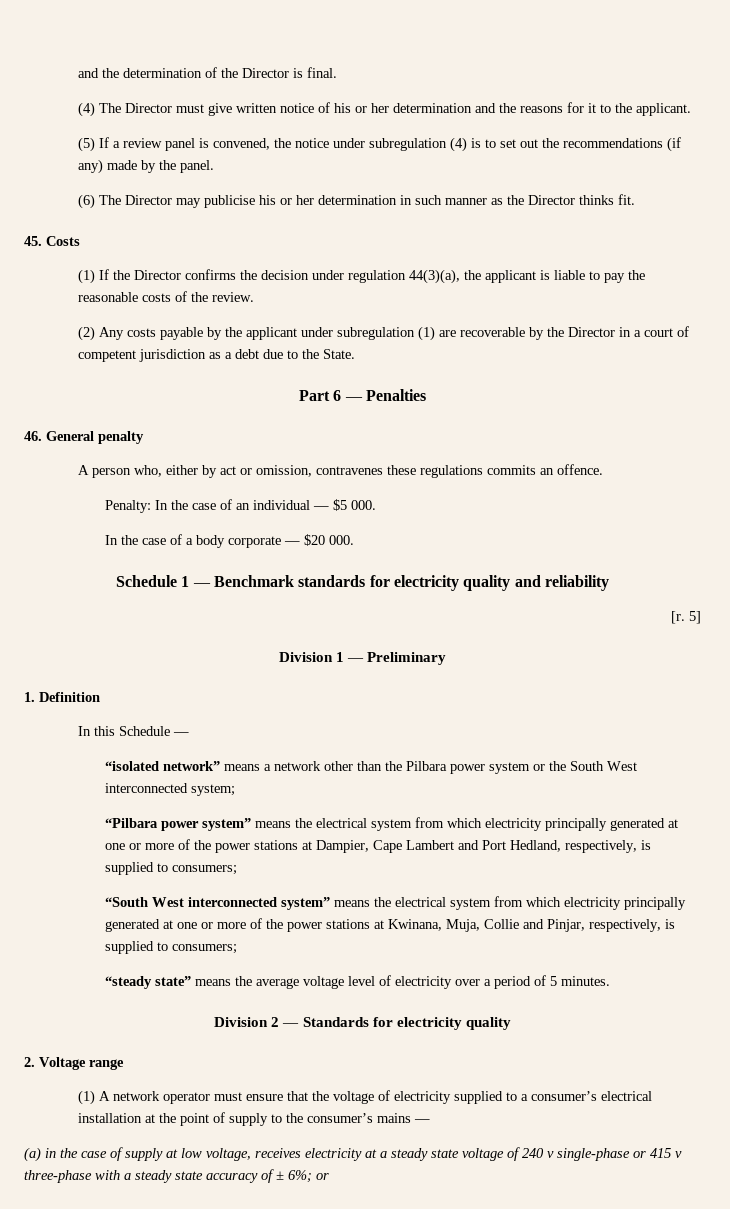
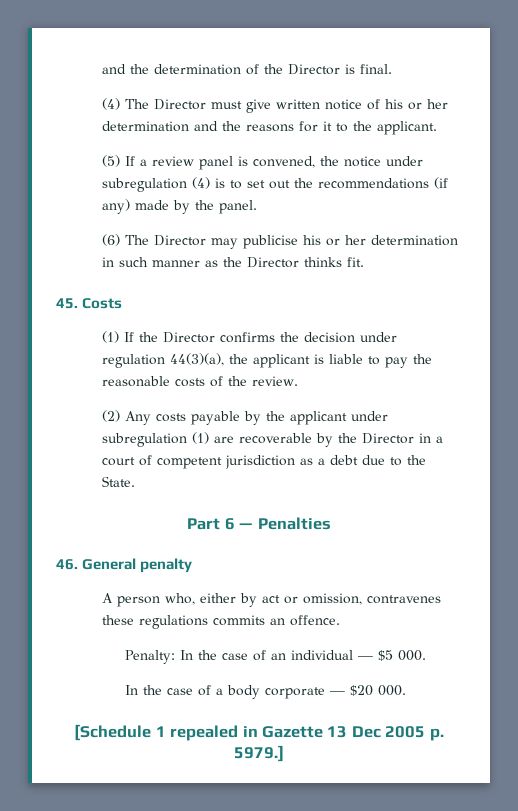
[116,575,609,591] [671,611,701,624] [278,652,447,665] [24,692,100,702] [78,726,190,736] [105,761,638,774] [105,783,236,796] [105,817,679,831] [105,839,652,853] [105,862,238,875] [105,896,687,910] [105,918,676,932] [105,941,238,954] [105,975,611,989] [214,1017,511,1030] [24,1057,124,1070] [78,1090,653,1105] [78,1112,431,1126] [24,1147,682,1162] [24,1169,329,1183] Schedule 1 — Benchmark standards for electricity quality and reliability // [r. 5] // Division 1 — Preliminary // 1. Definition // In this Schedule — // “isolated network” means a network other than the Pilbara power system or the South West interconnected system; // “Pilbara power system” means the electrical system from which electricity principally generated at one or more of the power stations at Dampier, Cape Lambert and Port Hedland, respectively, is supplied to consumers; // “South West interconnected system” means the electrical system from which electricity principally generated at one or more of the power stations at Kwinana, Muja, Collie and Pinjar, respectively, is supplied to consumers; // “steady state” means the average voltage level of electricity over a period of 5 minutes. // Division 2 — Standards for electricity quality // 2. Voltage range // (1) A network operator must ensure that the voltage of electricity supplied to a consumer’s electrical installation at the point of supply to the consumer’s mains — // (a) in the case of supply at low voltage, receives electricity at a steady state voltage of 240 v single-phase or 415 v three-phase with a steady state accuracy of ± 6%; or -> [74,724,444,741] [234,745,284,762] [Schedule 1 repealed in Gazette 13 Dec 2005 p. 5979.]

